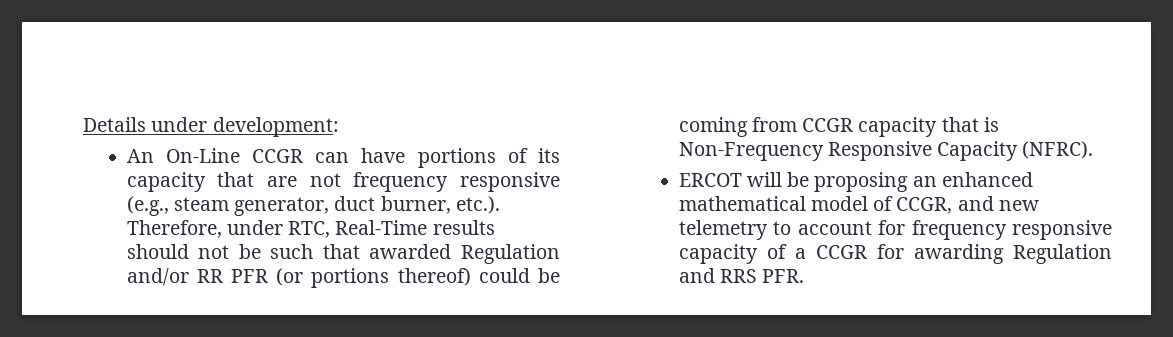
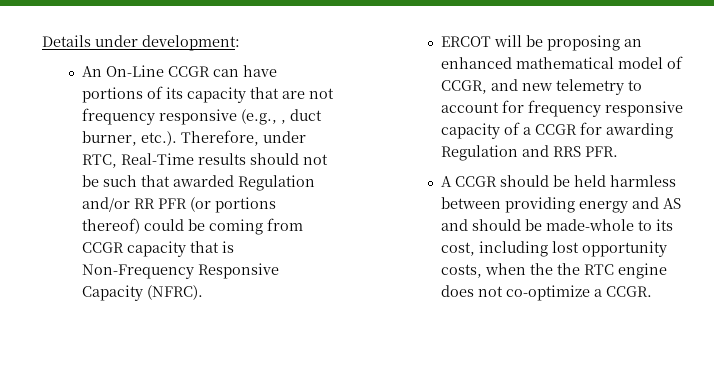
[173,197,330,216] steam generator, -> [280,119,286,124] ,
(805, 276) none -> [440,175,676,187] [440,197,681,213] [440,219,673,231] [440,241,667,257] [440,263,667,279] [440,285,652,301] // A CCGR should be held harmless between providing energy and AS and should be made-whole to its cost, including lost opportunity costs, when the the RTC engine does not co-optimize a CCGR.

